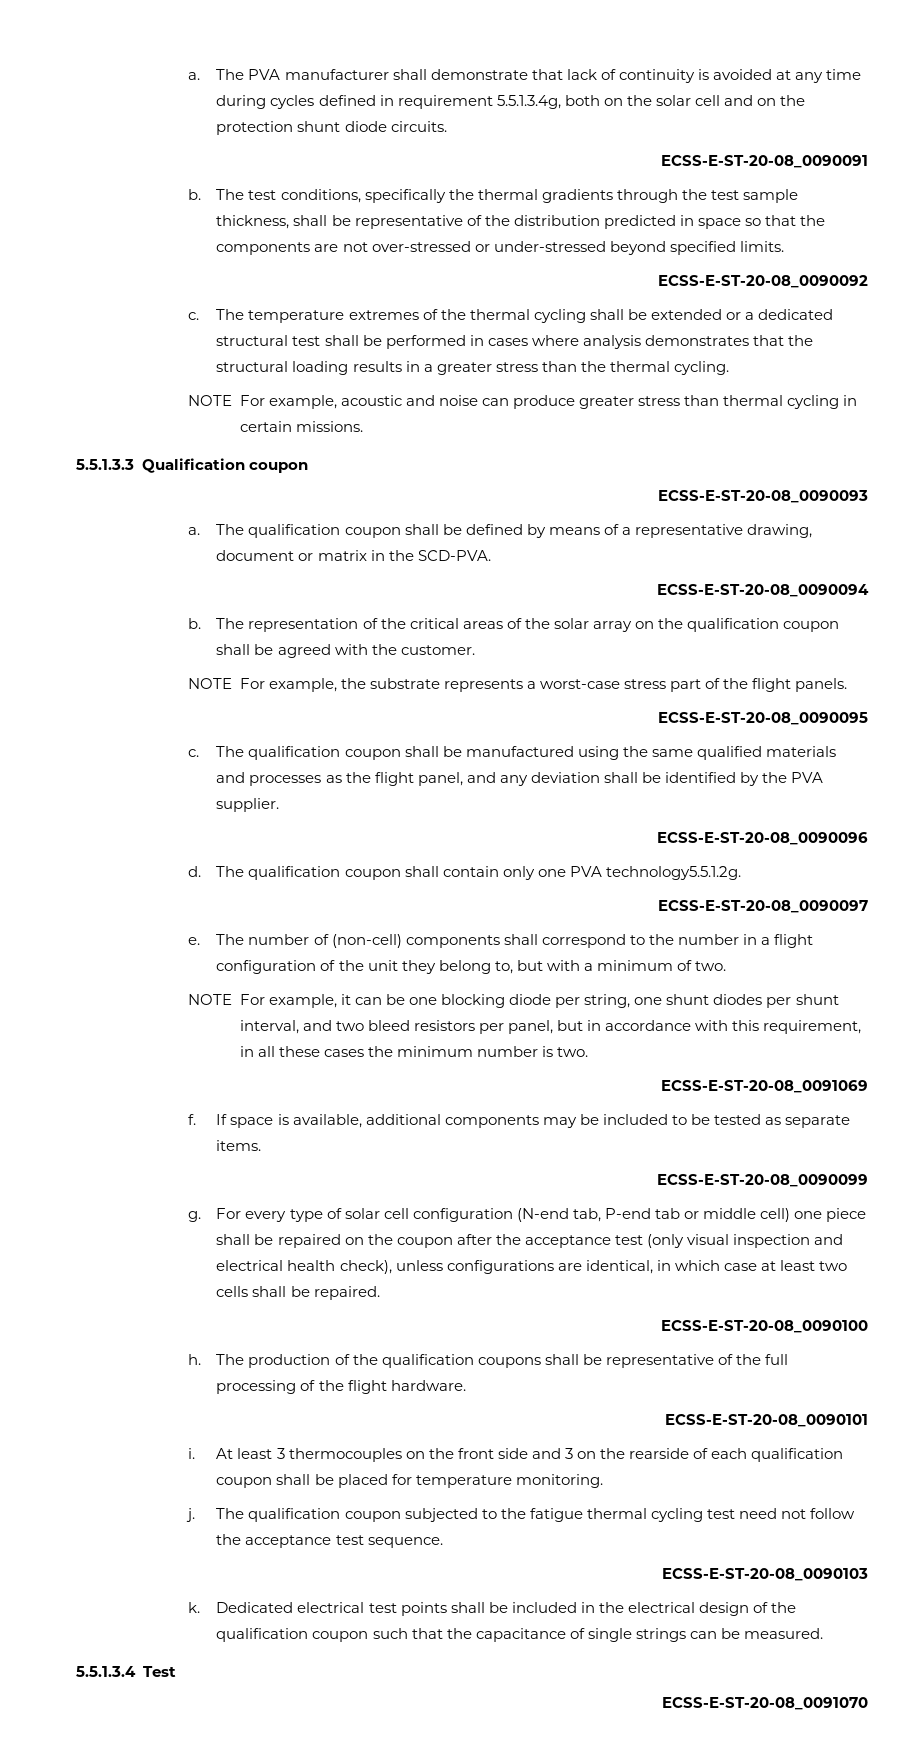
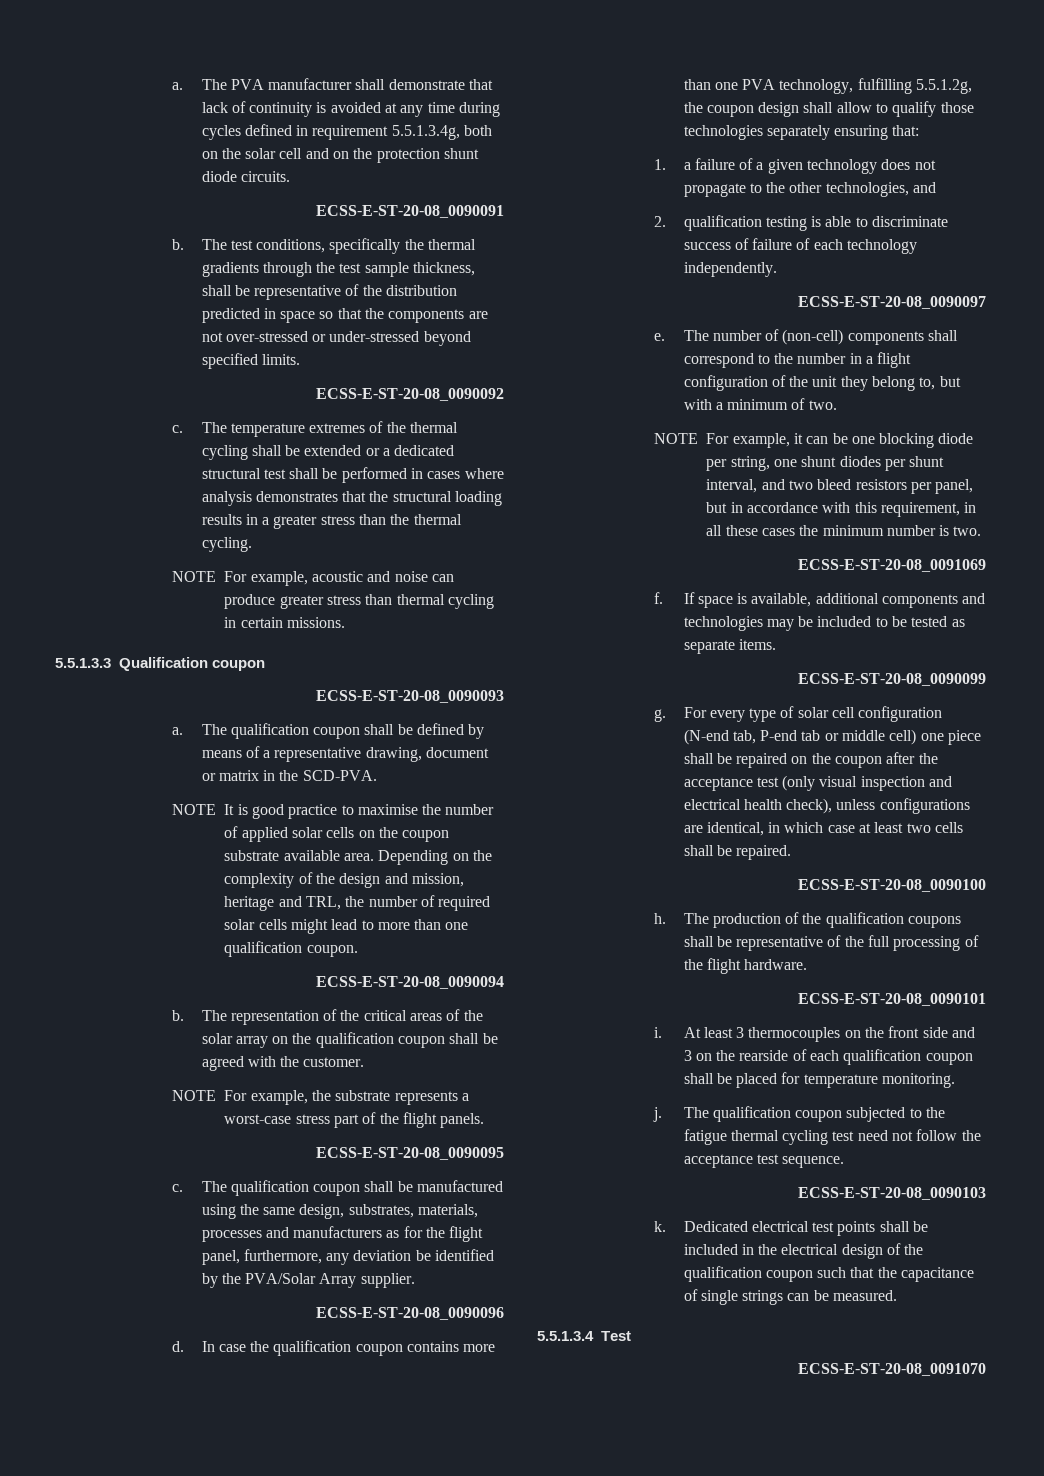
(491, 555) none -> [172,804,495,819] [224,826,450,842] [224,850,492,865] [224,872,464,888] [224,895,491,911] [224,919,469,934] [224,941,358,957] // NOTE It is good practice to maximise the number of applied solar cells on the coupon substrate available area. Depending on the complexity of the design and mission, heritage and TRL, the number of required solar cells might lead to more than one qualification coupon.
[696,746,836,760] [216,772,342,786] qualified materials and processes as -> [299,1204,479,1219] [201,1226,423,1242] design, substrates, materials, processes and manufacturers as for
[466,772,496,783] and -> [243,1249,322,1264] furthermore,
[603,772,638,783] shall -> (412, 1255) none
[791,772,824,783] PVA -> [245,1273,357,1288] PVA/Solar Array
[216,866,741,880] The qualification coupon shall contain only one PVA technology5.5.1.2g. -> [201,1340,496,1356] [683,78,973,94] [683,101,974,117] [683,125,920,140] [654,158,936,174] [683,182,937,197] [654,215,949,231] [683,238,918,254] [683,262,777,277] In case the qualification coupon contains more than one PVA technology, fulfilling 5.5.1.2g, the coupon design shall allow to qualify those technologies separately ensuring that: // 1. a failure of a given technology does not propagate to the other technologies, and // 2. qualification testing is able to discriminate success of failure of each technology independently.
(539, 1121) none -> [962,593,986,604] [683,616,763,631] and technologies

